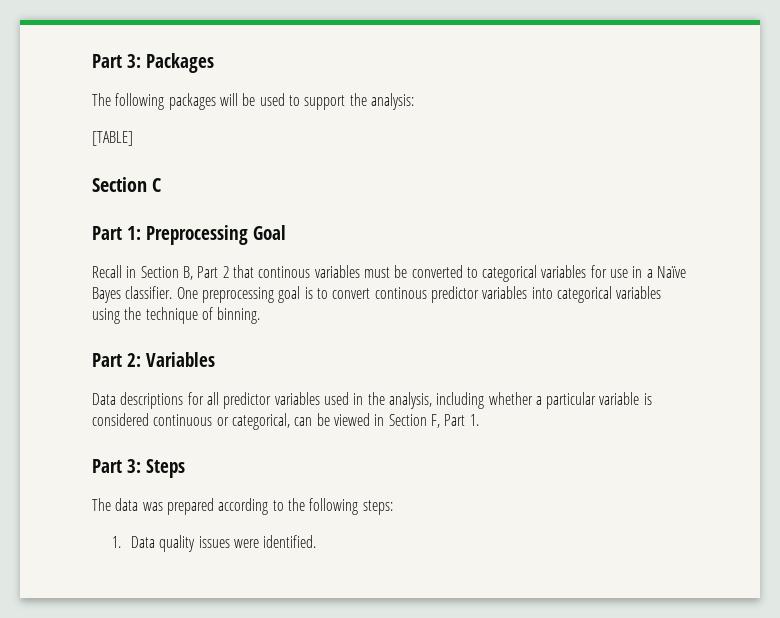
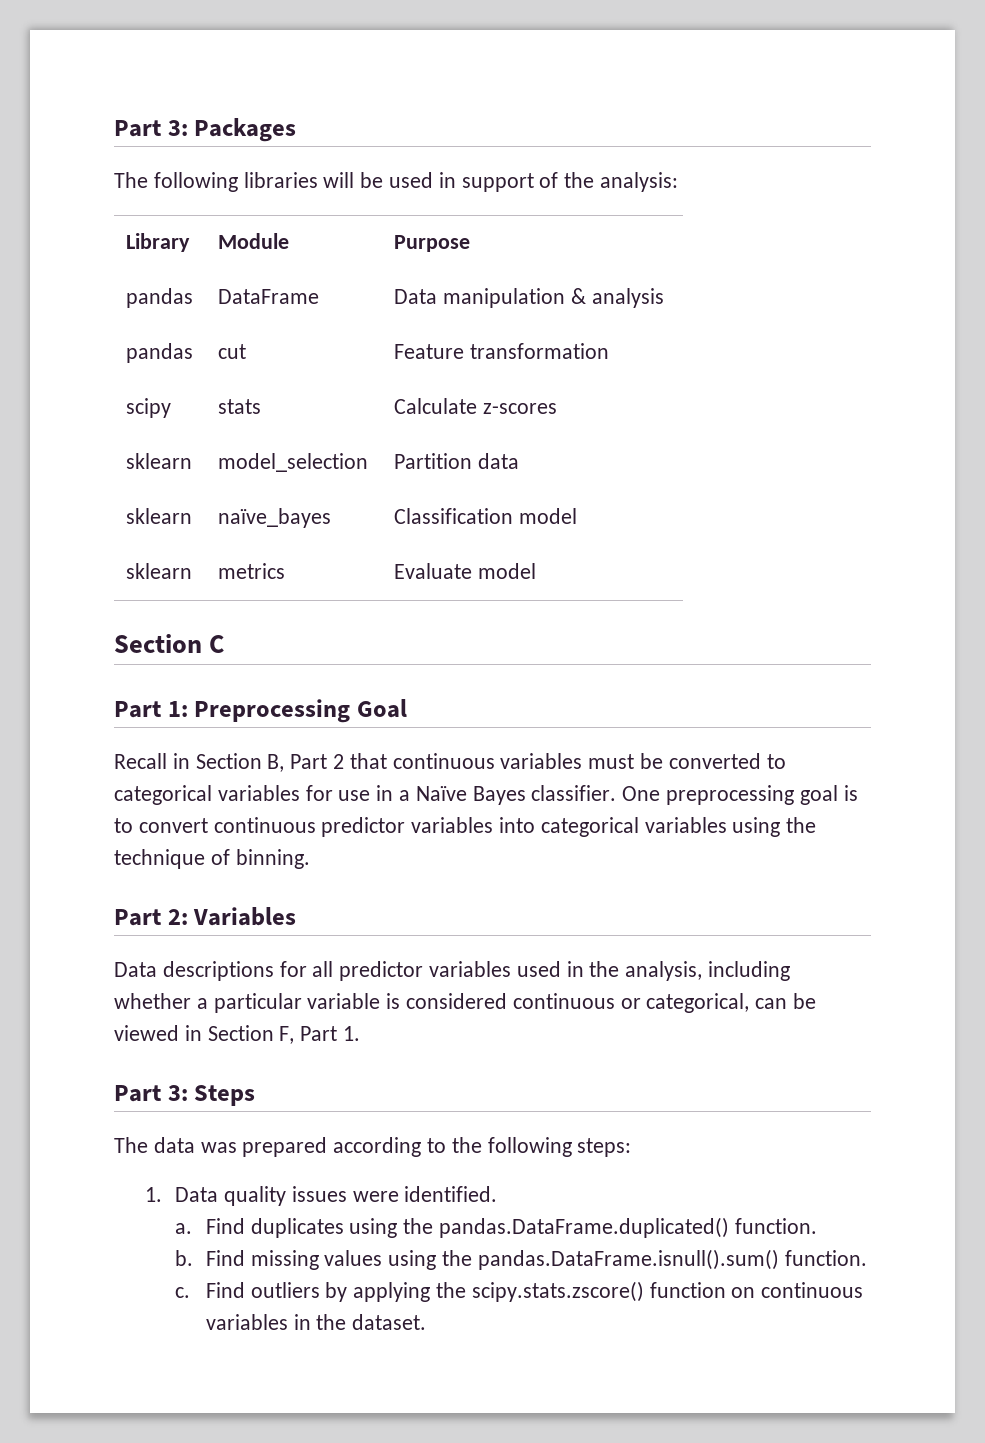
[168,93,216,110] packages -> [243,172,318,188] libraries
[288,95,346,110] to support -> [438,172,559,192] in support of
[92,131,133,146] // [TABLE] -> [126,233,191,252] [218,233,290,249] [394,235,471,252] [126,288,194,308] [218,289,320,304] [394,288,664,308] [126,343,194,363] [218,344,247,359] [394,343,610,359] [126,398,172,418] [218,399,262,414] [394,398,558,414] [126,453,193,469] [218,453,369,472] [394,453,520,469] [126,508,193,524] [218,508,332,528] [394,508,578,524] [126,563,193,579] [218,563,286,579] [394,563,537,579] // Library | Module | Purpose // pandas | DataFrame | Data manipulation & analysis // pandas | cut | Feature transformation // scipy | stats | Calculate z-scores // sklearn | model_selection | Partition data // sklearn | naïve_bayes | Classification model // sklearn | metrics | Evaluate model
[258,266,311,278] continous -> [392,753,495,769] continuous
[374,287,427,299] continous -> [213,817,316,833] continuous
(317, 541) none -> [175,1217,817,1238] [175,1249,867,1270] [175,1281,864,1302] [205,1314,427,1330] // a. Find duplicates using the pandas.DataFrame.duplicated() function. // b. Find missing values using the pandas.DataFrame.isnull().sum() function. // c. Find outliers by applying the scipy.stats.zscore() function on continuous variables in the dataset.

